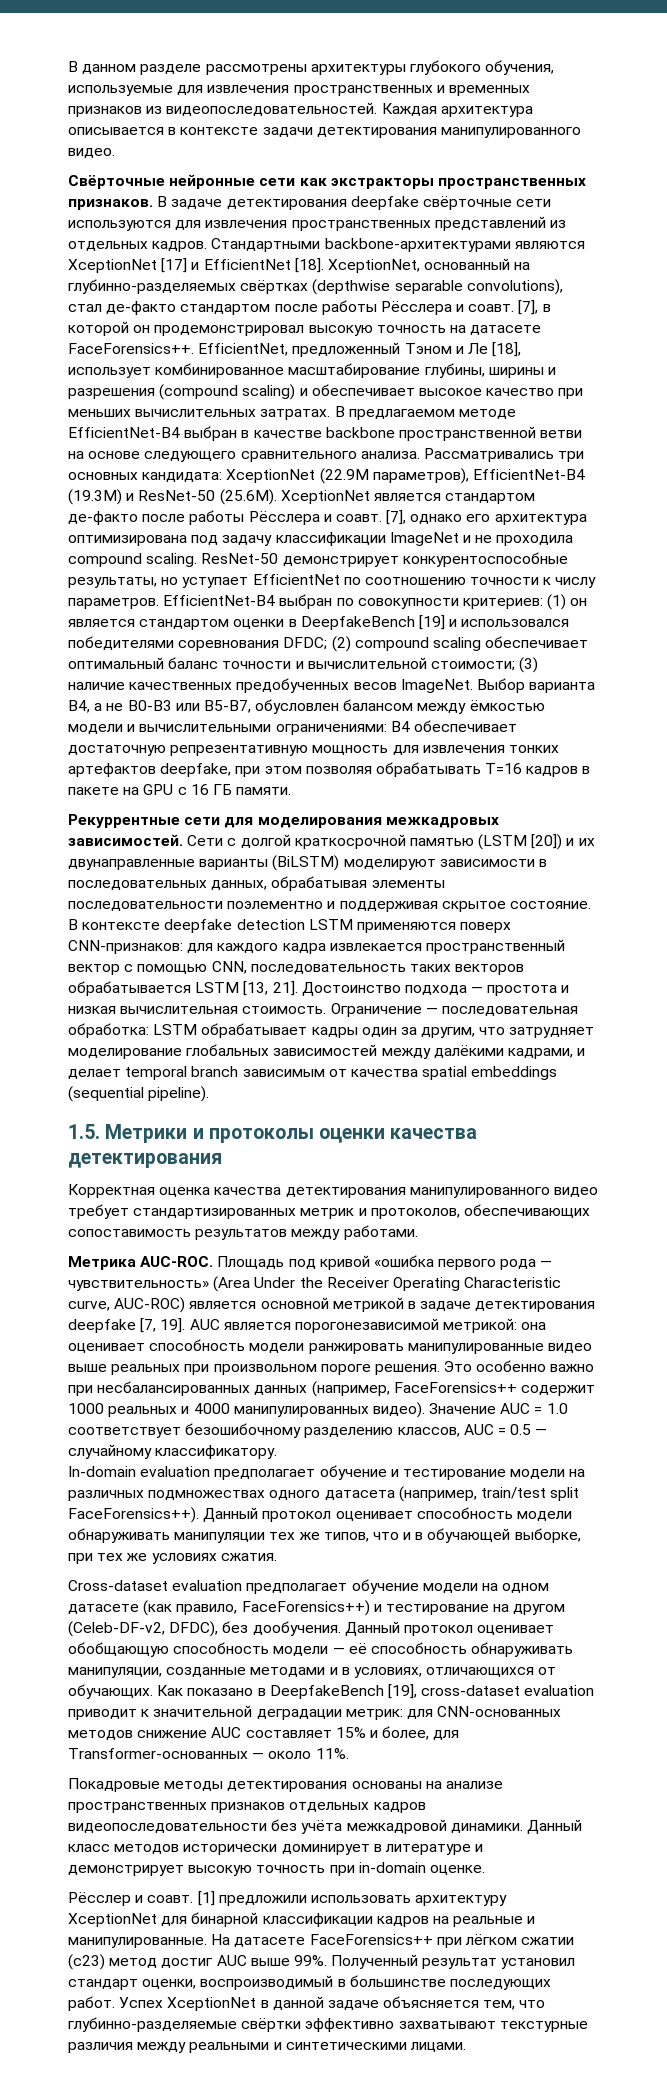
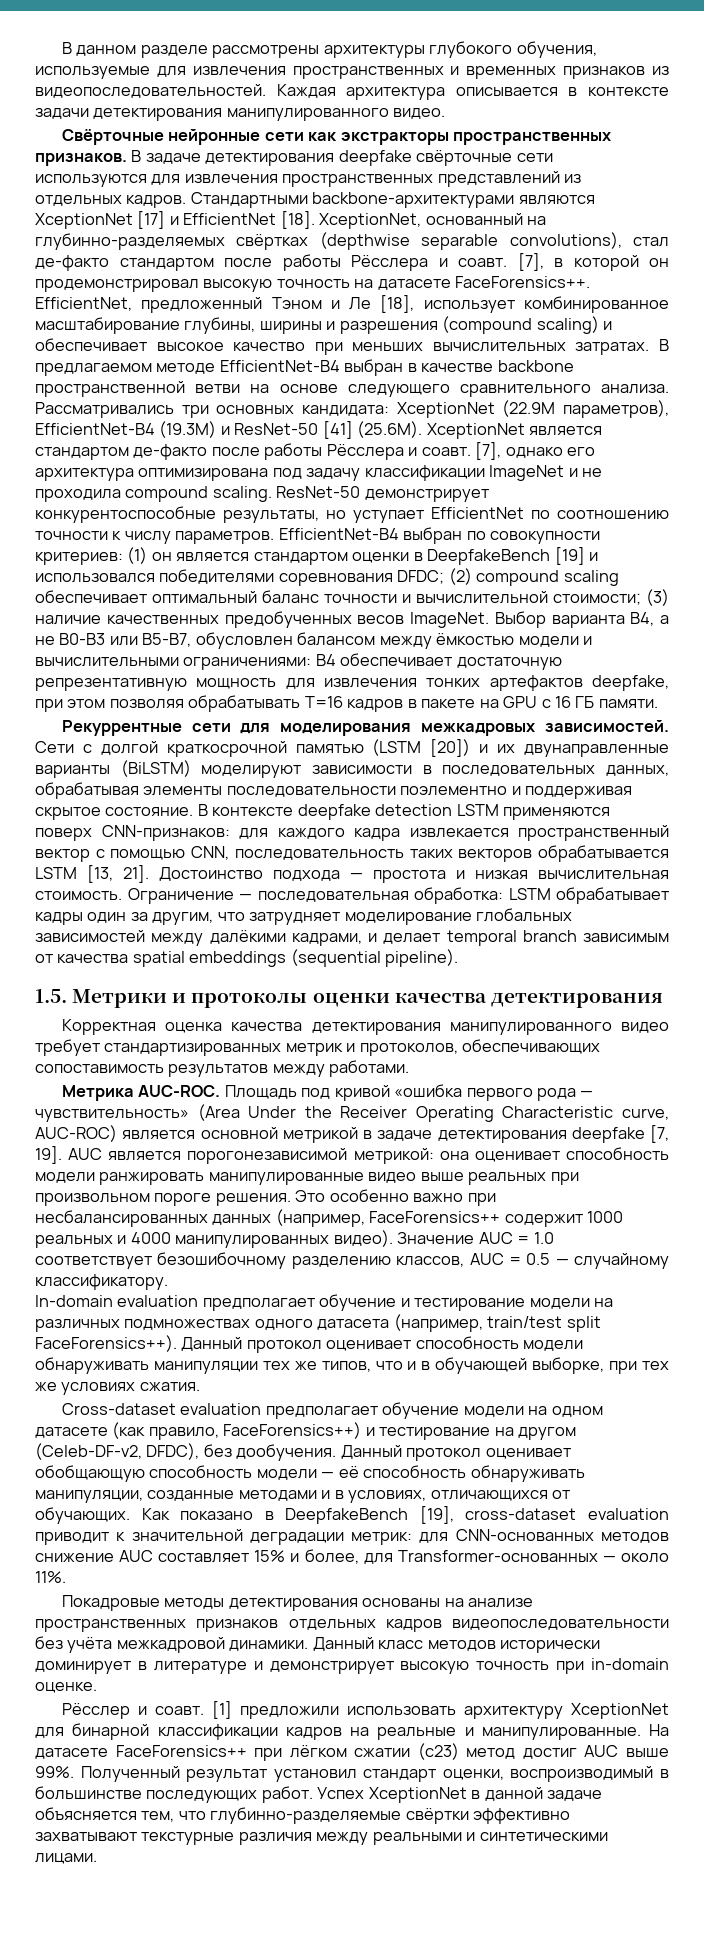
(216, 495) none -> [322,421,353,439] [41]

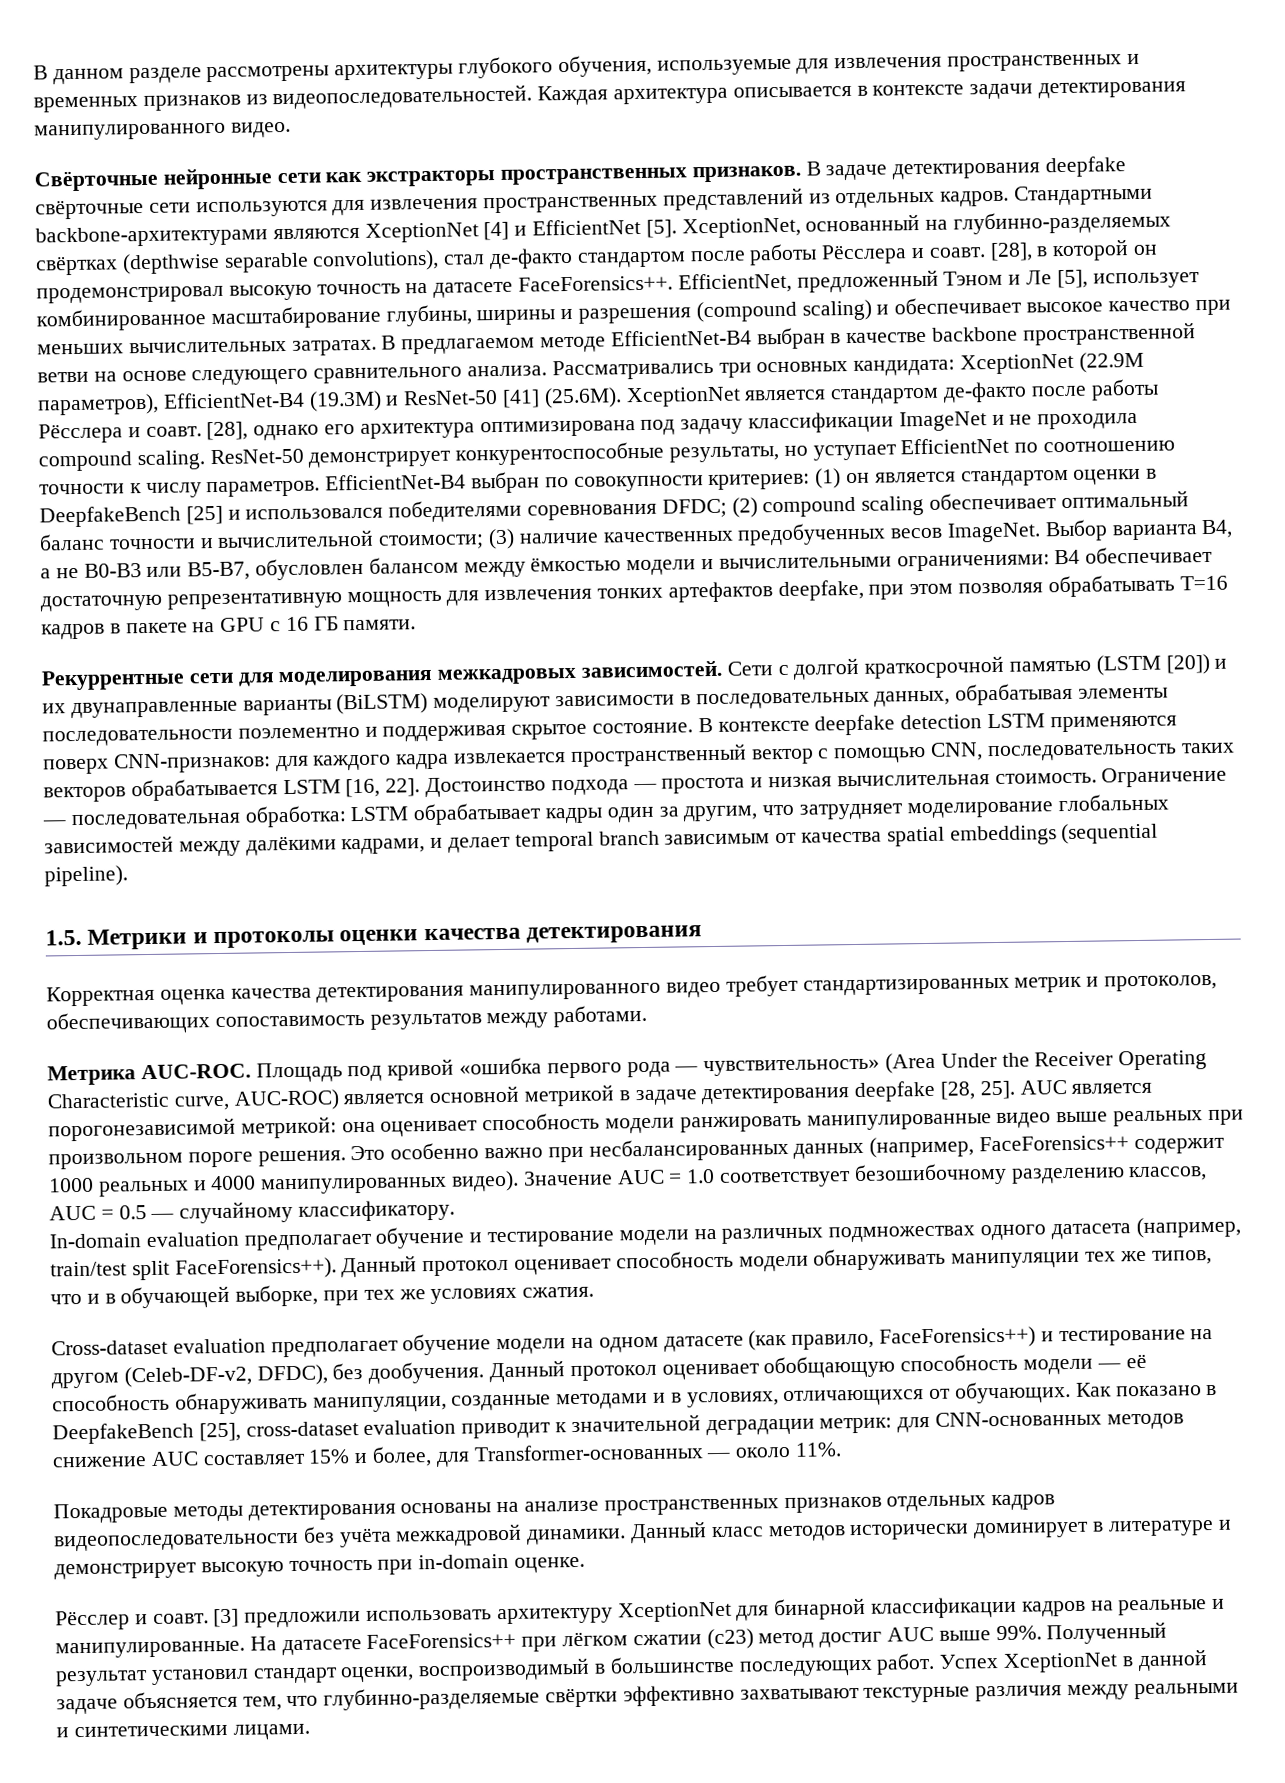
[137,211,166,229] [17] -> [483,221,510,241] [4]
[280,211,315,229] [18]. -> [645,219,677,238] [5].
[517,253,544,271] [7], -> [989,242,1033,262] [28],
[380,295,415,313] [18], -> [1056,269,1088,289] [5],
[475,442,502,460] [7], -> [206,421,249,441] [28],
[554,547,585,565] [19] -> [185,505,223,525] [25]
[87,865,149,883] [13, 21]. -> [345,778,421,798] [16, 22].
[650,1125,669,1143] [35,1146,62,1164] [7, 19]. -> [940,1080,1015,1100] [28, 25].
[419,1506,454,1524] [19], -> [198,1422,241,1442] [25],
[211,1701,232,1719] [1] -> [213,1608,240,1628] [3]

